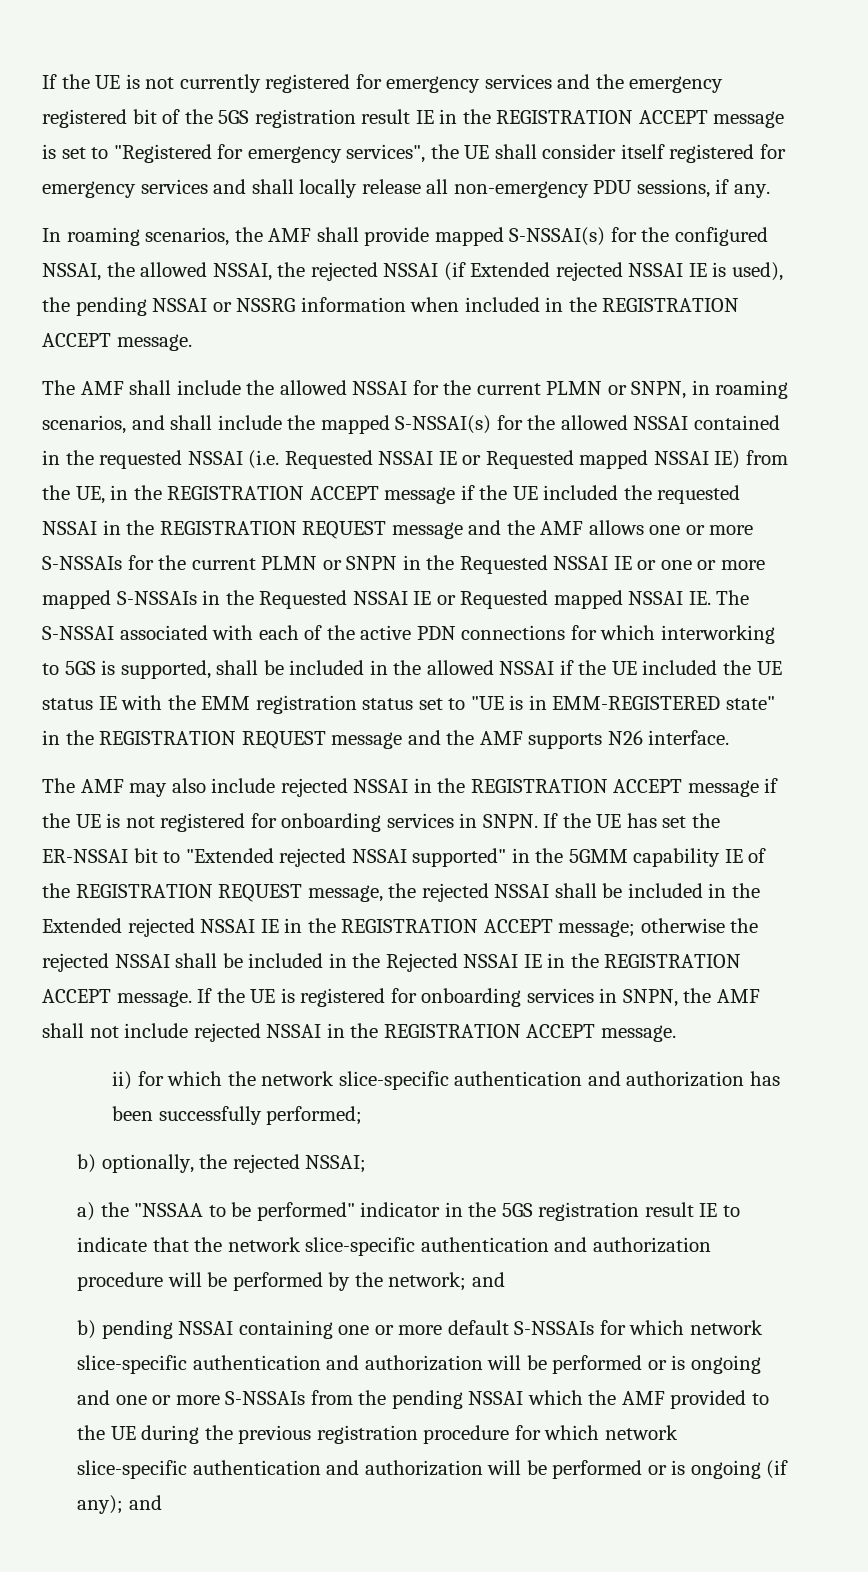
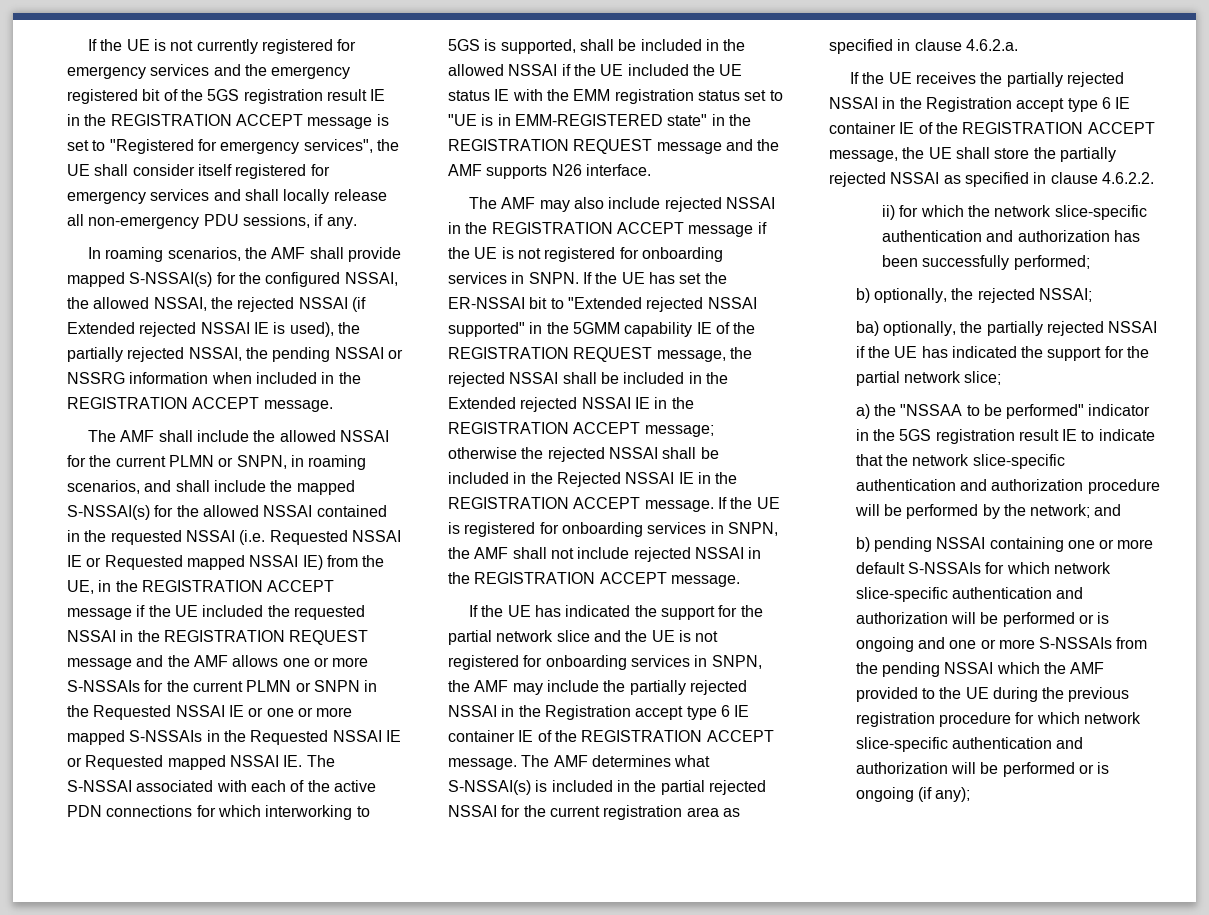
(70, 304) none -> [67,347,268,362] partially rejected NSSAI, the
(676, 1033) none -> [469,605,763,620] [448,630,719,645] [448,655,762,670] [448,680,747,695] [448,705,750,720] [448,730,774,742] [448,755,711,770] [448,780,766,795] [448,805,740,820] [829,39,1018,54] [850,72,1124,87] [829,97,1131,112] [829,122,1155,134] [829,147,1116,162] [829,172,1154,187] // If the UE has indicated the support for the partial network slice and the UE is not registered for onboarding services in SNPN, the AMF may include the partially rejected NSSAI in the Registration accept type 6 IE container IE of the REGISTRATION ACCEPT message. The AMF determines what S-NSSAI(s) is included in the partial rejected NSSAI for the current registration area as specified in clause 4.6.2.a. // If the UE receives the partially rejected NSSAI in the Registration accept type 6 IE container IE of the REGISTRATION ACCEPT message, the UE shall store the partially rejected NSSAI as specified in clause 4.6.2.2.
(367, 1164) none -> [855,321,1158,336] [855,346,1150,361] [855,371,1002,386] // ba) optionally, the partially rejected NSSAI if the UE has indicated the support for the partial network slice;
[128,1495,162,1510] and -> (971, 794) none

